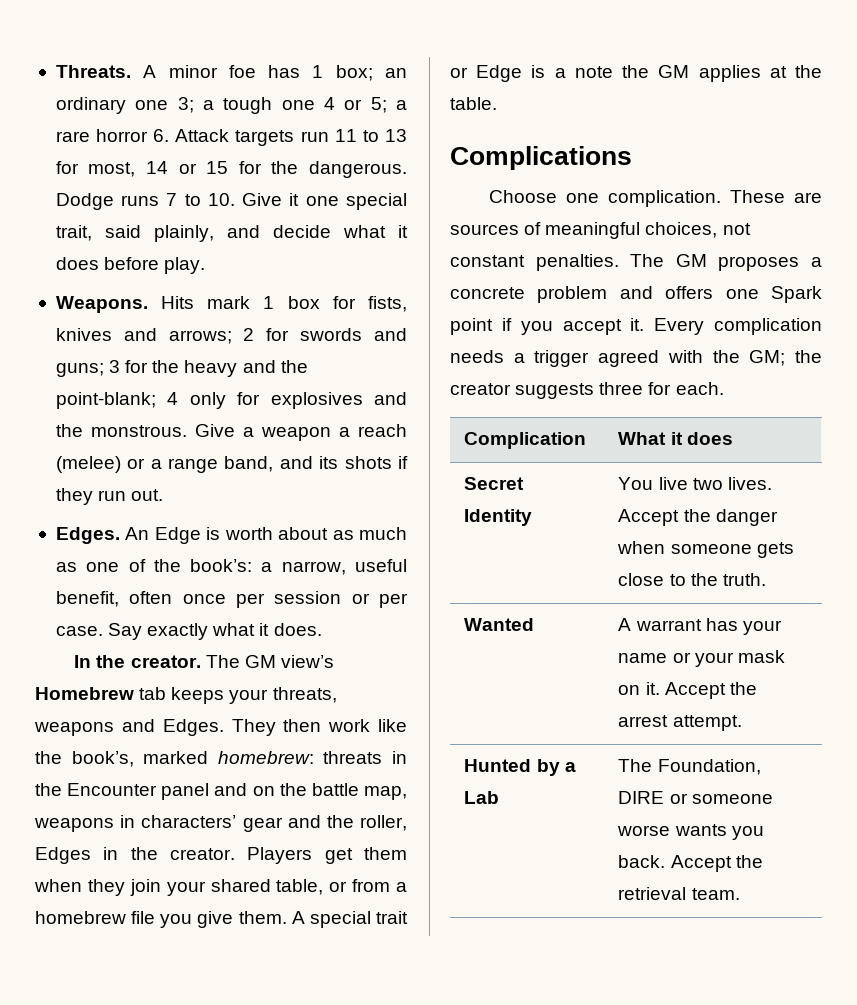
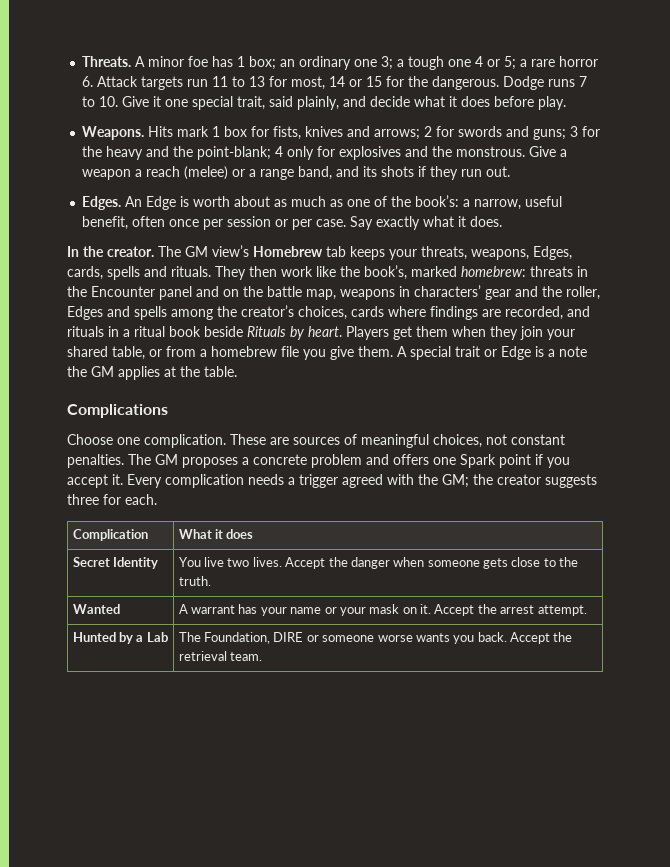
[34,719,224,736] weapons and Edges. -> [471,246,572,260] [67,266,211,280] weapons, Edges, cards, spells and rituals.
[103,847,236,860] in the creator. -> [107,305,590,320] [67,326,342,340] and spells among the creator’s choices, cards where findings are recorded, and rituals in a ritual book beside Rituals by heart.

